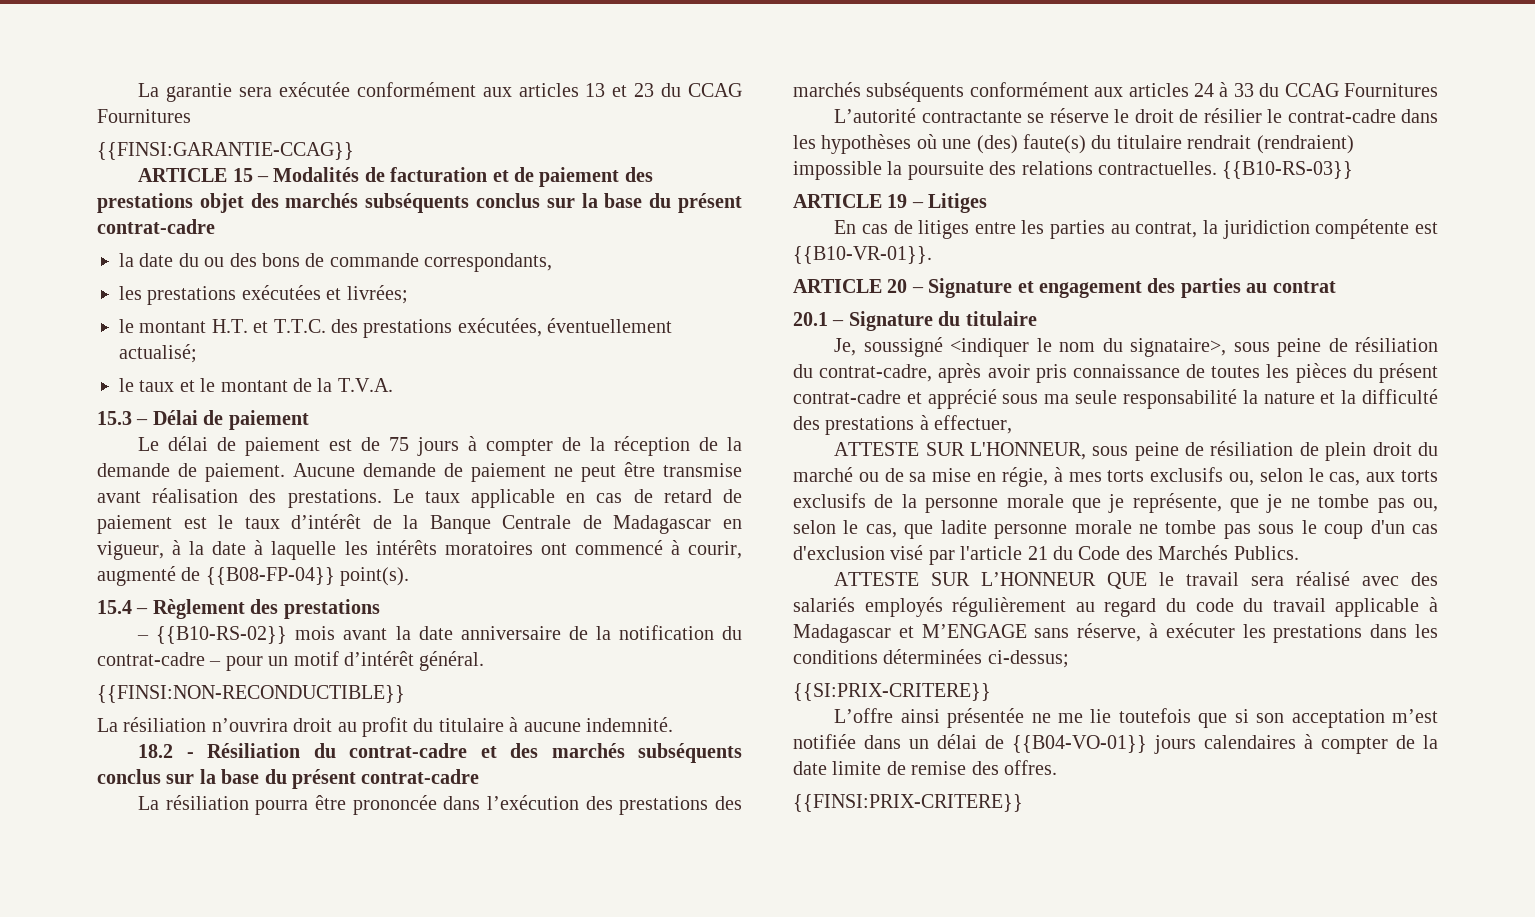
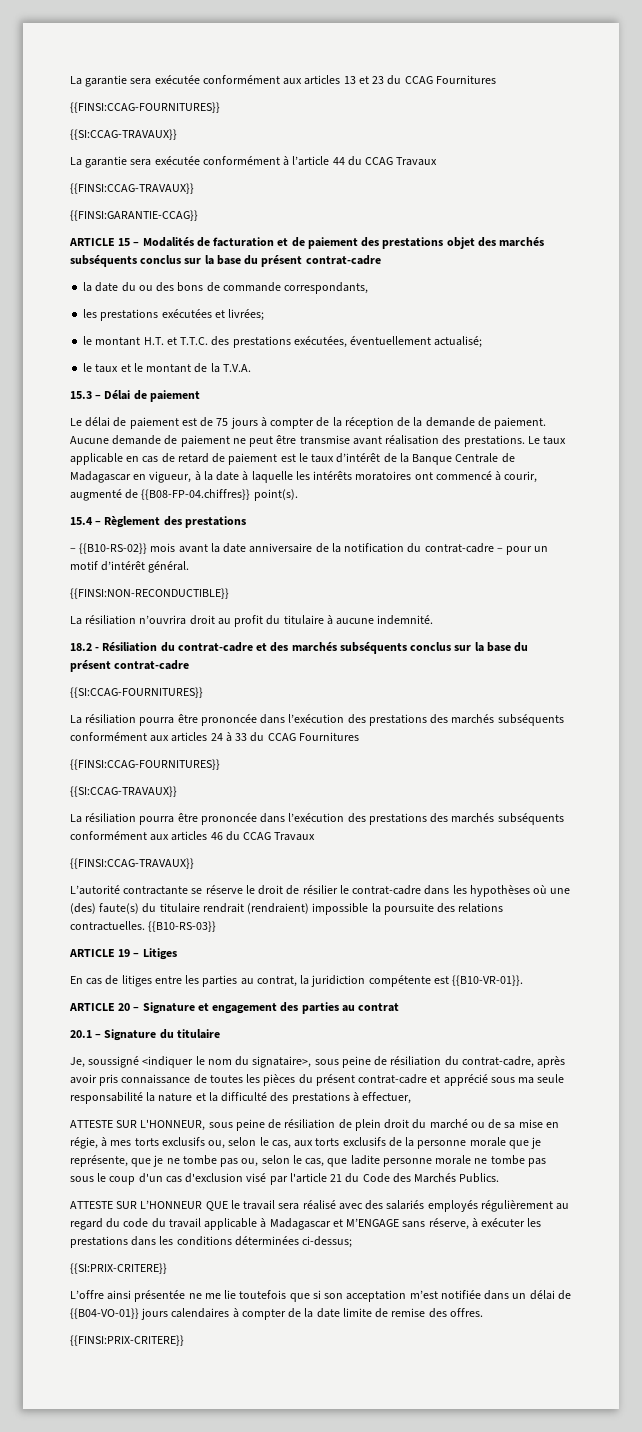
(191, 116) none -> [70,102,220,113] [70,129,177,140] [70,156,438,168] [70,183,194,194] // {{FINSI:CCAG-FOURNITURES}} // {{SI:CCAG-TRAVAUX}} // La garantie sera exécutée conformément à l’article 44 du CCAG Travaux // {{FINSI:CCAG-TRAVAUX}}
[205,567,335,585] {{B08-FP-04}} -> [141,489,251,500] {{B08-FP-04.chiffres}}
(480, 776) none -> [70,687,203,698] // {{SI:CCAG-FOURNITURES}}
(1438, 90) none -> [70,759,220,770] [70,786,177,797] [70,813,564,825] [70,831,316,841] [70,858,194,869] // {{FINSI:CCAG-FOURNITURES}} // {{SI:CCAG-TRAVAUX}} // La résiliation pourra être prononcée dans l’exécution des prestations des marchés subséquents conformément aux articles 46 du CCAG Travaux // {{FINSI:CCAG-TRAVAUX}}

